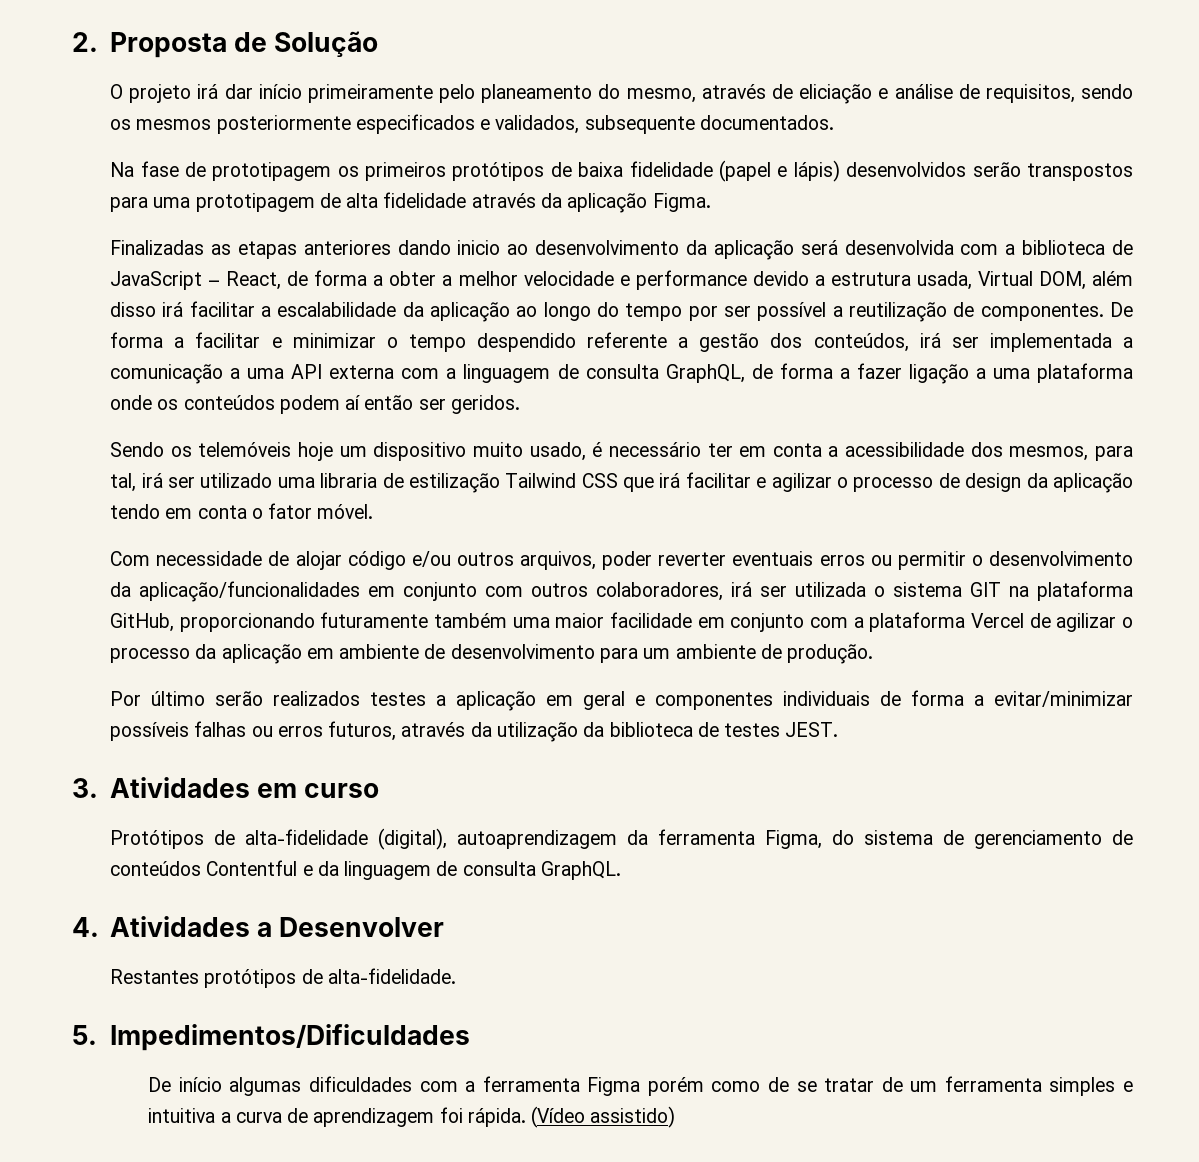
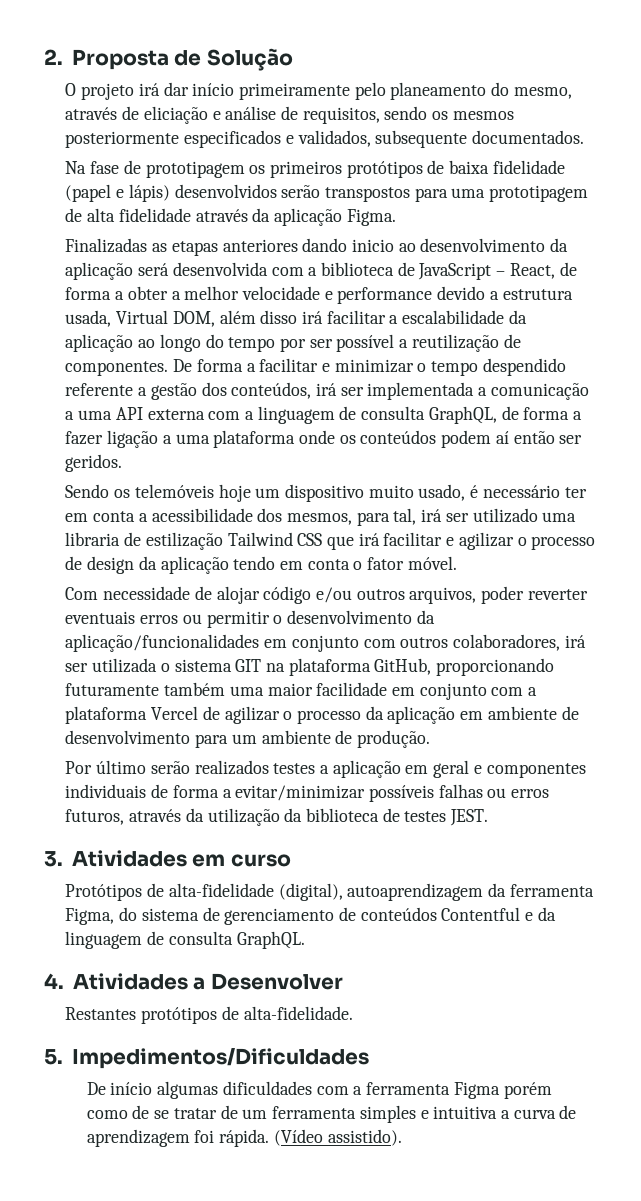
[590,1106,676,1128] assistido) -> [327,1129,402,1146] assistido).

